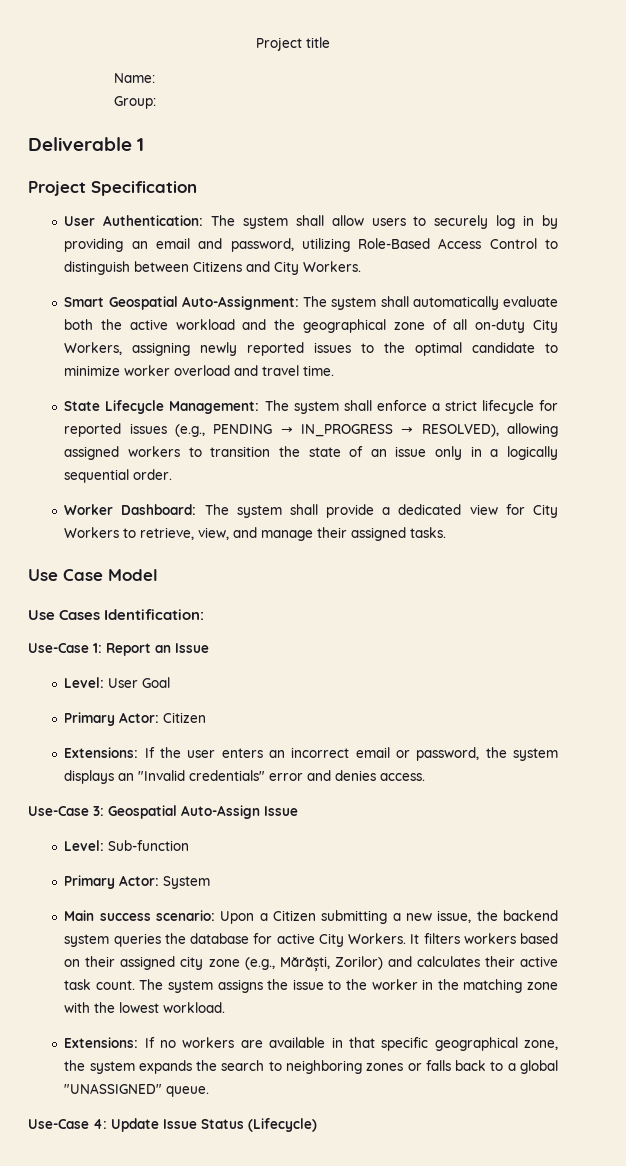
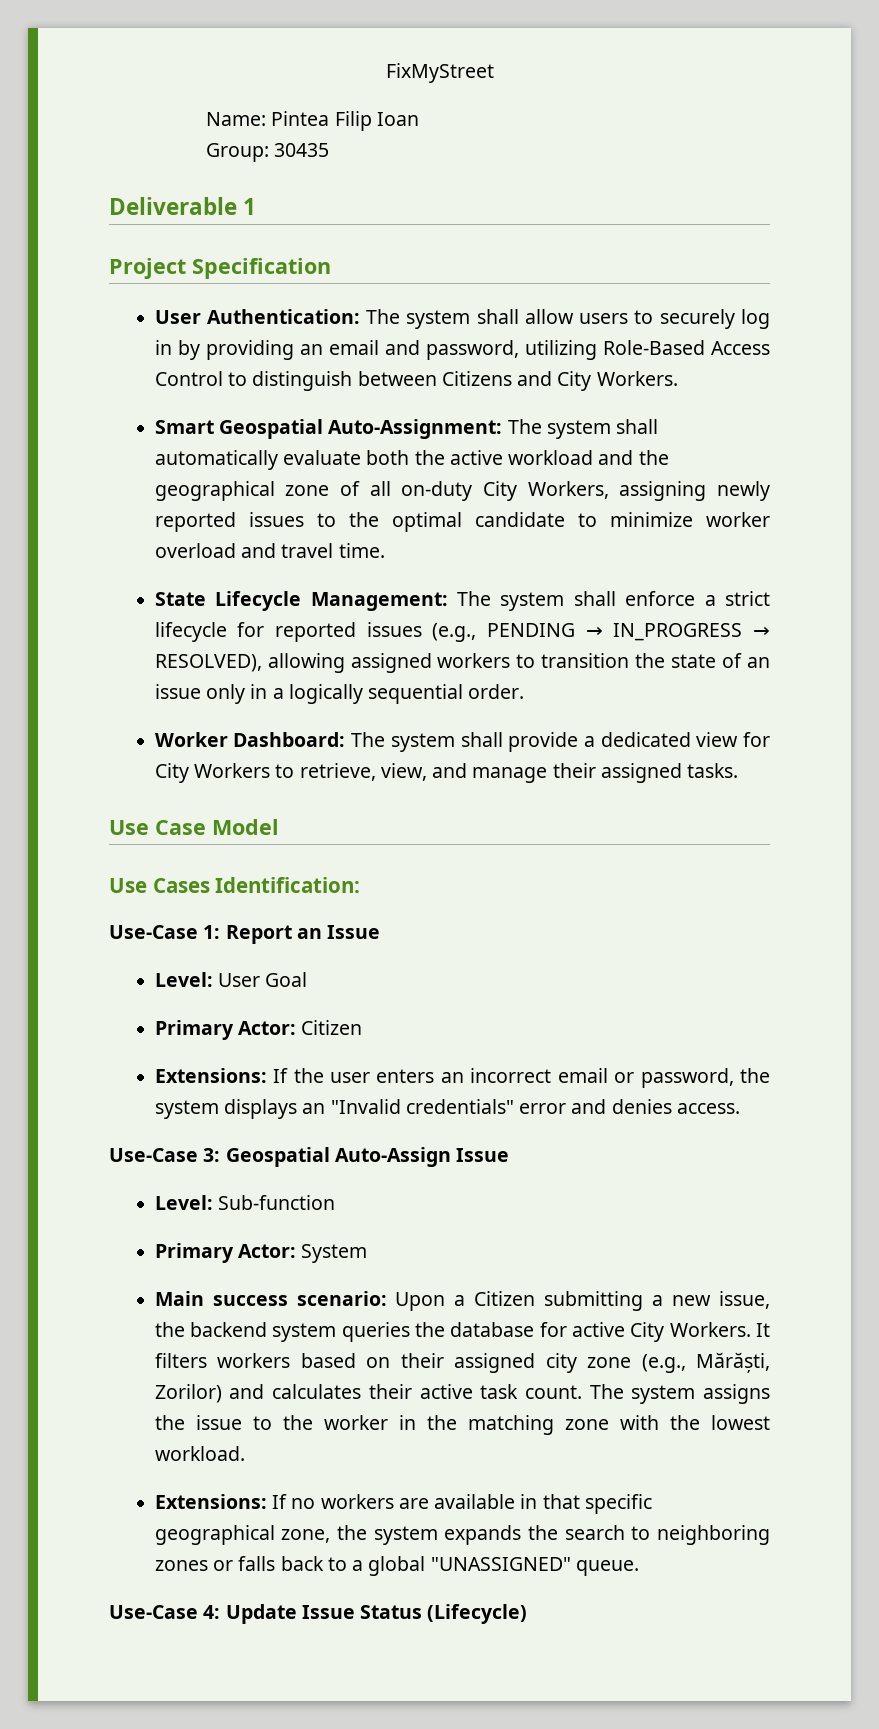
[256,37,330,51] Project title -> [385,63,494,83] FixMyStreet
(155, 78) none -> [271,111,419,131] Pintea Filip Ioan
(156, 102) none -> [274,143,330,157] 30435

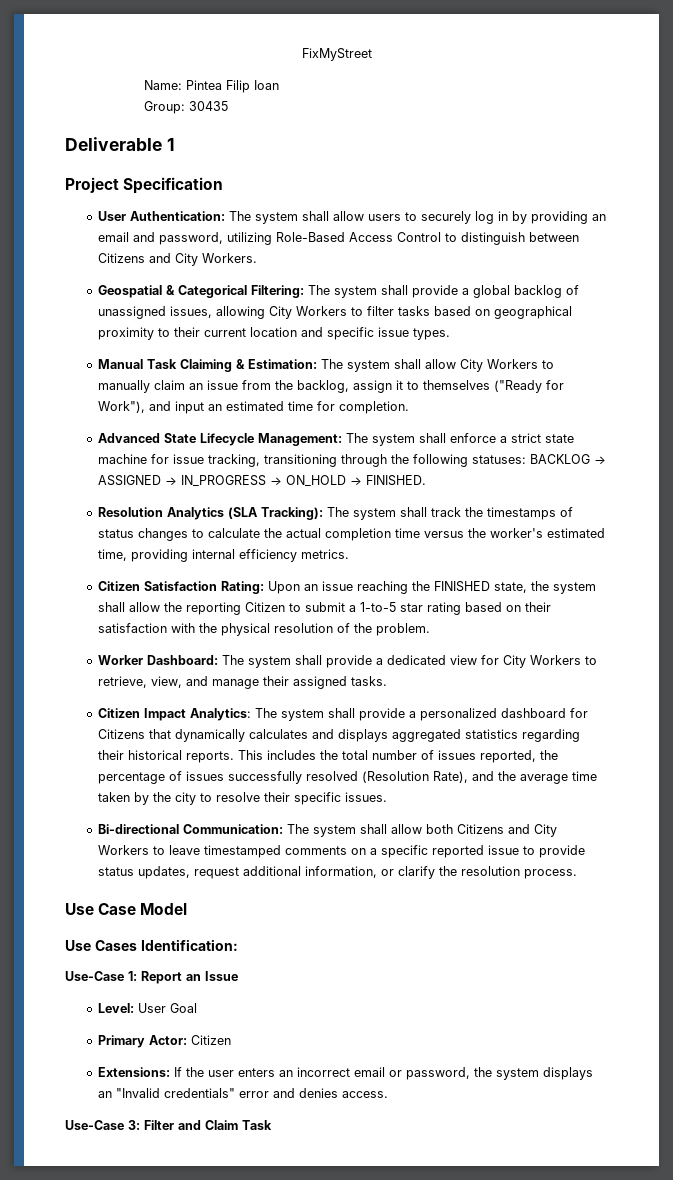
[154,419,659,439] [154,450,669,470] [154,481,770,501] [154,512,770,532] [154,543,385,558] Smart Geospatial Auto-Assignment: The system shall automatically evaluate both the active workload and the geographical zone of all on-duty City Workers, assigning newly reported issues to the optimal candidate to minimize worker overload and travel time. // -> [98,285,580,298] [98,306,573,319] [98,327,451,340] [98,359,555,372] [98,380,565,393] [98,401,410,414] [98,433,161,443] Geospatial & Categorical Filtering: The system shall provide a global backlog of unassigned issues, allowing City Workers to filter tasks based on geographical proximity to their current location and specific issue types. // Manual Task Claiming & Estimation: The system shall allow City Workers to manually claim an issue from the backlog, assign it to themselves ("Ready for Work"), and input an estimated time for completion. // Advanced
[154,622,770,642] [154,653,770,673] [154,684,525,704] lifecycle for reported issues (e.g., PENDING → IN_PROGRESS → RESOLVED), allowing assigned workers to transition the state of an issue only in a logically sequential order. -> [545,434,575,443] [98,454,607,467] [98,475,427,487] [98,507,574,520] [98,528,606,541] [98,549,350,562] [98,581,597,594] [98,602,552,615] [98,623,431,636] state machine for issue tracking, transitioning through the following statuses: BACKLOG → ASSIGNED → IN_PROGRESS → ON_HOLD → FINISHED. // Resolution Analytics (SLA Tracking): The system shall track the timestamps of status changes to calculate the actual completion time versus the worker's estimated time, providing internal efficiency metrics. // Citizen Satisfaction Rating: Upon an issue reaching the FINISHED state, the system shall allow the reporting Citizen to submit a 1-to-5 star rating based on their satisfaction with the physical resolution of the problem.
(739, 770) none -> [98,708,589,721] [98,729,581,742] [98,750,559,763] [98,771,598,784] [98,792,388,805] [98,824,558,837] [98,845,586,858] [98,866,578,879] // Citizen Impact Analytics: The system shall provide a personalized dashboard for Citizens that dynamically calculates and displays aggregated statistics regarding their historical reports. This includes the total number of issues reported, the percentage of issues successfully resolved (Resolution Rate), and the average time taken by the city to resolve their specific issues. // Bi-directional Communication: The system shall allow both Citizens and City Workers to leave timestamped comments on a specific reported issue to provide status updates, request additional information, or clarify the resolution process.
[225,1147,510,1167] [154,1195,335,1210] [154,1243,368,1263] [154,1291,770,1311] [154,1322,771,1342] [154,1352,770,1373] [154,1384,771,1404] [154,1415,771,1435] [154,1446,245,1461] [154,1494,652,1514] [154,1525,770,1545] [154,1556,639,1576] [109,1604,528,1624] Geospatial Auto-Assign Issue // Level: Sub-function // Primary Actor: System // Main success scenario: Upon a Citizen submitting a new issue, the backend system queries the database for active City Workers. It filters workers based on their assigned city zone (e.g., Mărăști, Zorilor) and calculates their active task count. The system assigns the issue to the worker in the matching zone with the lowest workload. // Extensions: If no workers are available in that specific geographical zone, the system expands the search to neighboring zones or falls back to a global "UNASSIGNED" queue. // Use-Case 4: Update Issue Status (Lifecycle) -> [144,1120,272,1130] Filter and Claim Task

